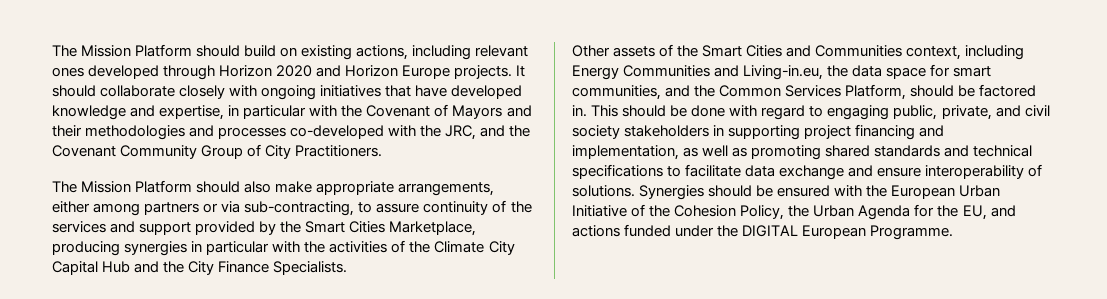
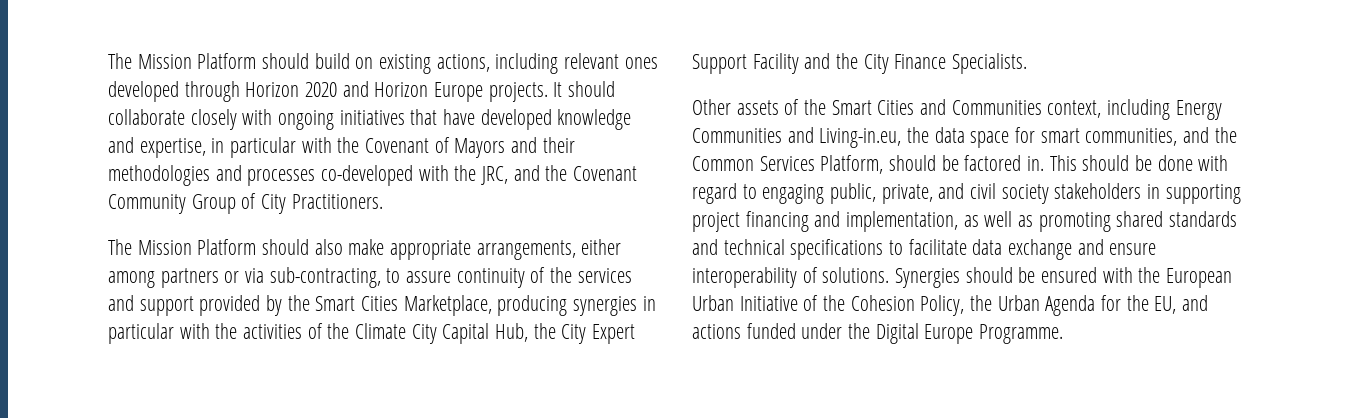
[102,261,131,273] Hub -> [495,323,636,344] [692,53,799,74] Hub, the City Expert Support Facility
[742,225,867,239] DIGITAL European -> [875,323,974,344] Digital Europe

